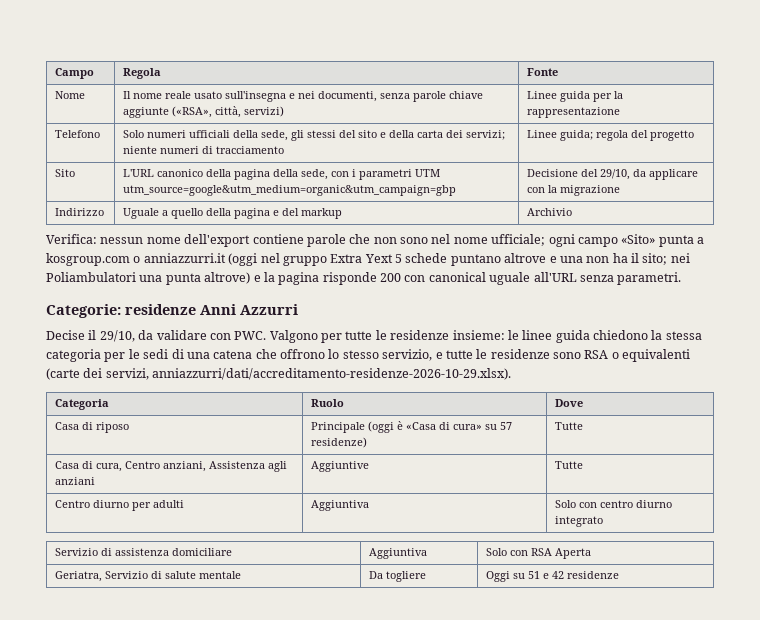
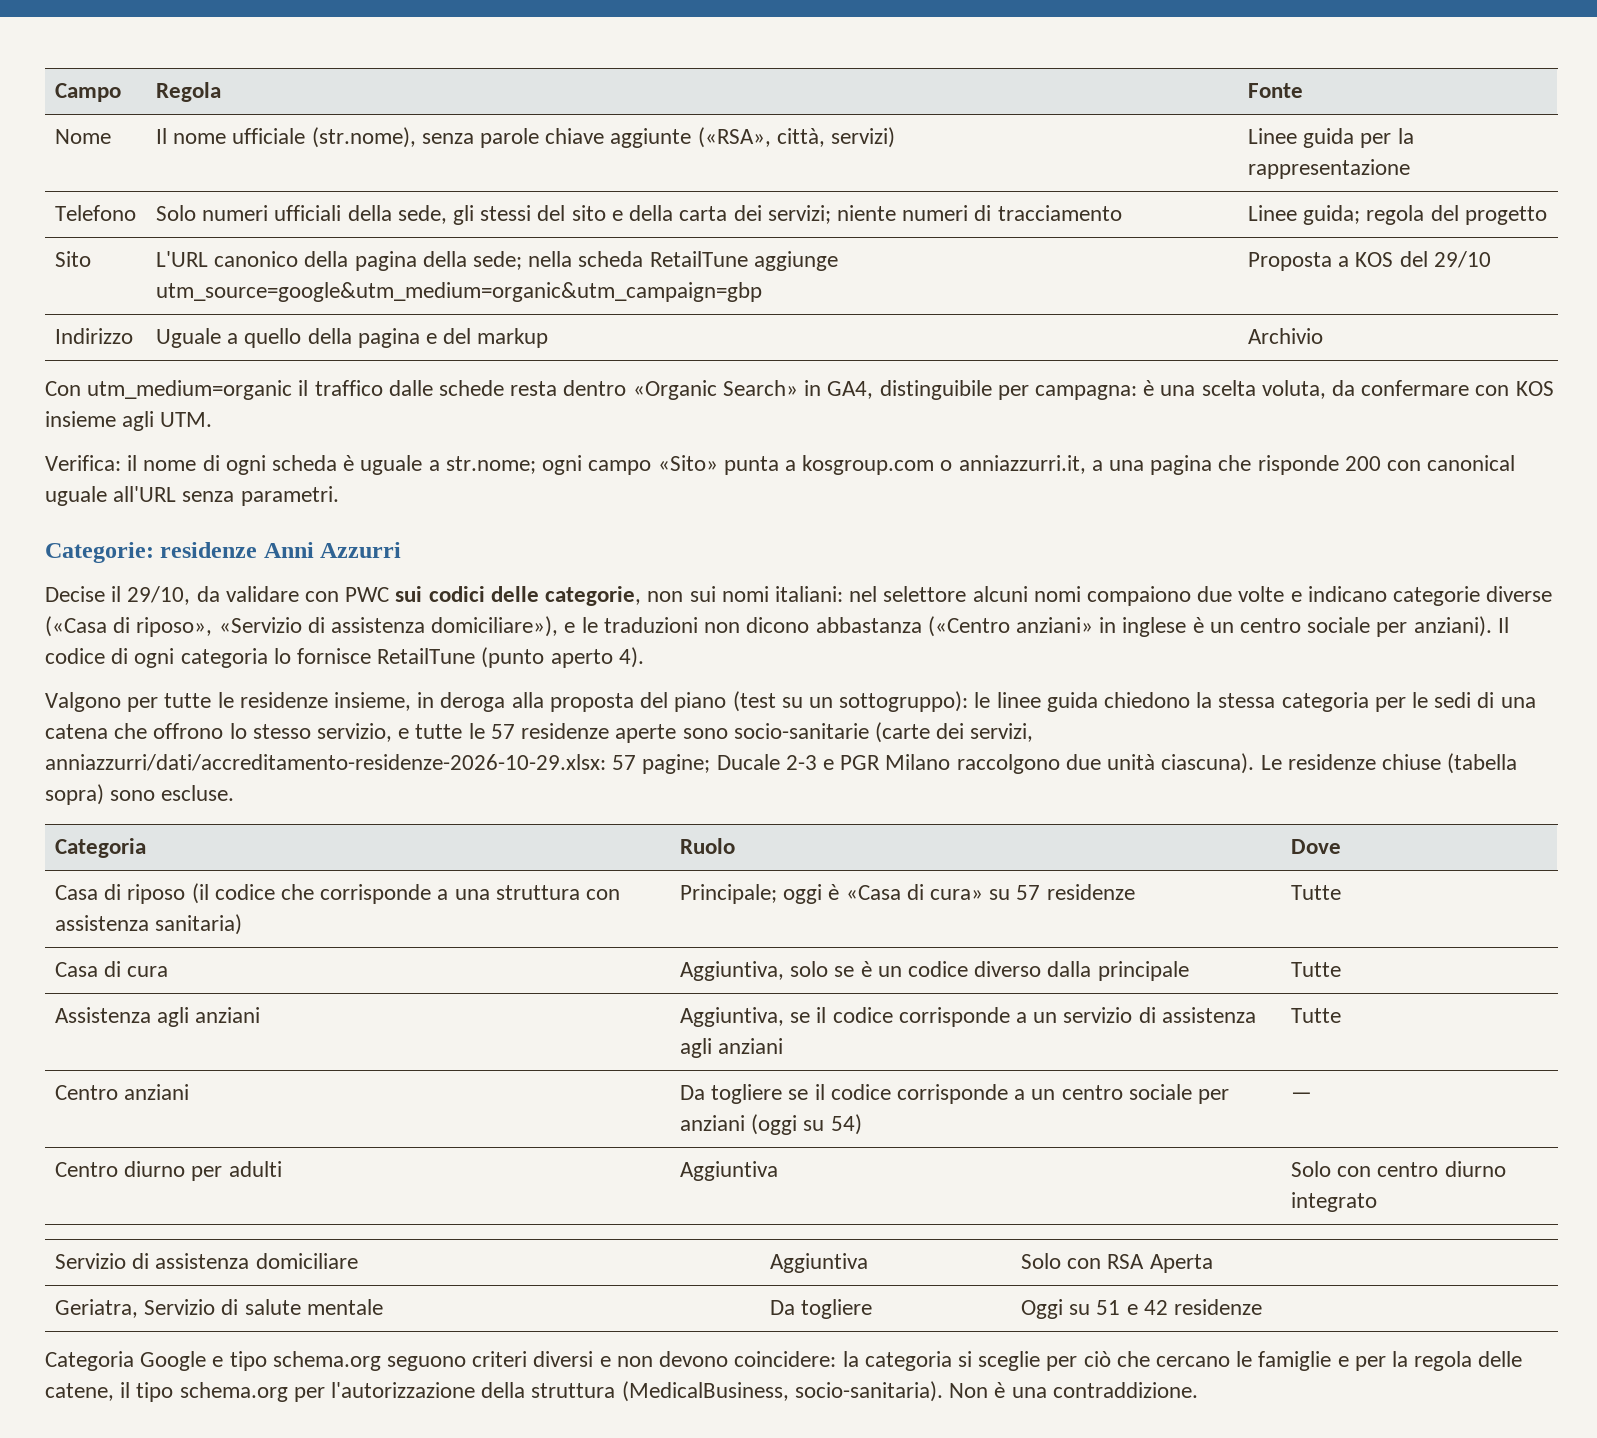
[165,91,378,102] reale usato sull'insegna e nei documenti, -> [232,127,416,148] ufficiale (str.nome),
[301,169,441,180] [123,185,457,196] [527,169,699,180] [527,185,621,196] sede, con i parametri UTM utm_source=google&utm_medium=organic&utm_campaign=gbp | Decisione del 29/10, da applicare con la migrazione -> [473,251,838,271] [155,282,762,302] [1247,251,1491,271] sede; nella scheda RetailTune aggiunge utm_source=google&utm_medium=organic&utm_campaign=gbp | Proposta a KOS del 29/10
[46,234,546,247] Verifica: nessun nome dell'export contiene parole che non sono nel nome ufficiale; -> [45,380,1554,400] [45,411,213,431] [45,455,536,475] Con utm_medium=organic il traffico dalle schede resta dentro «Organic Search» in GA4, distinguibile per campagna: è una scelta voluta, da confermare con KOS insieme agli UTM. // Verifica: il nome di ogni scheda è uguale a str.nome;
[143,253,690,266] [46,272,320,285] anniazzurri.it (oggi nel gruppo Extra Yext 5 schede puntano altrove e una non ha il sito; nei Poliambulatori una punta altrove) e la pagina -> [958,455,1252,475] anniazzurri.it, a una pagina che
[234,331,267,340] PWC. -> [345,586,1553,606] [45,616,1509,637] [45,647,644,668] PWC sui codici delle categorie, non sui nomi italiani: nel selettore alcuni nomi compaiono due volte e indicano categorie diverse («Casa di riposo», «Servizio di assistenza domiciliare»), e le traduzioni non dicono abbastanza («Centro anziani» in inglese è un centro sociale per anziani). Il codice di ogni categoria lo fornisce RetailTune (punto aperto 4). //
[452,330,505,340] insieme: -> [334,691,969,712] insieme, in deroga alla proposta del piano (test su un sottogruppo):
[490,349,691,362] [46,368,512,380] residenze sono RSA o equivalenti (carte dei servizi, anniazzurri/dati/accreditamento-residenze-2026-10-29.xlsx). -> [490,722,1034,743] [45,753,1518,774] [45,784,235,805] 57 residenze aperte sono socio-sanitarie (carte dei servizi, anniazzurri/dati/accreditamento-residenze-2026-10-29.xlsx: 57 pagine; Ducale 2-3 e PGR Milano raccolgono due unità ciascuna). Le residenze chiuse (tabella sopra) sono escluse.
[311,421,395,433] | Principale (oggi -> [191,883,621,904] [54,914,243,935] [679,884,823,904] (il codice che corrisponde a una struttura con assistenza sanitaria) | Principale; oggi
[311,437,368,448] residenze) -> [1046,884,1135,900] residenze
[96,461,288,472] [55,477,96,485] [311,461,370,472] [555,461,584,469] cura, Centro anziani, Assistenza agli anziani | Aggiuntive | Tutte -> [127,966,169,977] [679,961,1189,981] [1290,962,1341,977] [54,1007,261,1027] [679,1007,1256,1027] [679,1038,784,1058] [1290,1008,1341,1023] [54,1084,190,1100] [679,1084,1230,1104] [679,1114,862,1135] [1290,1092,1312,1100] cura | Aggiuntiva, solo se è un codice diverso dalla principale | Tutte // Assistenza agli anziani | Aggiuntiva, se il codice corrisponde a un servizio di assistenza agli anziani | Tutte // Centro anziani | Da togliere se il codice corrisponde a un centro sociale per anziani (oggi su 54) | —
(620, 575) none -> [45,1351,1523,1371] [45,1381,1198,1402] // Categoria Google e tipo schema.org seguono criteri diversi e non devono coincidere: la categoria si sceglie per ciò che cercano le famiglie e per la regola delle catene, il tipo schema.org per l'autorizzazione della struttura (MedicalBusiness, socio-sanitaria). Non è una contraddizione.

